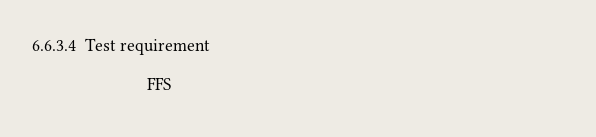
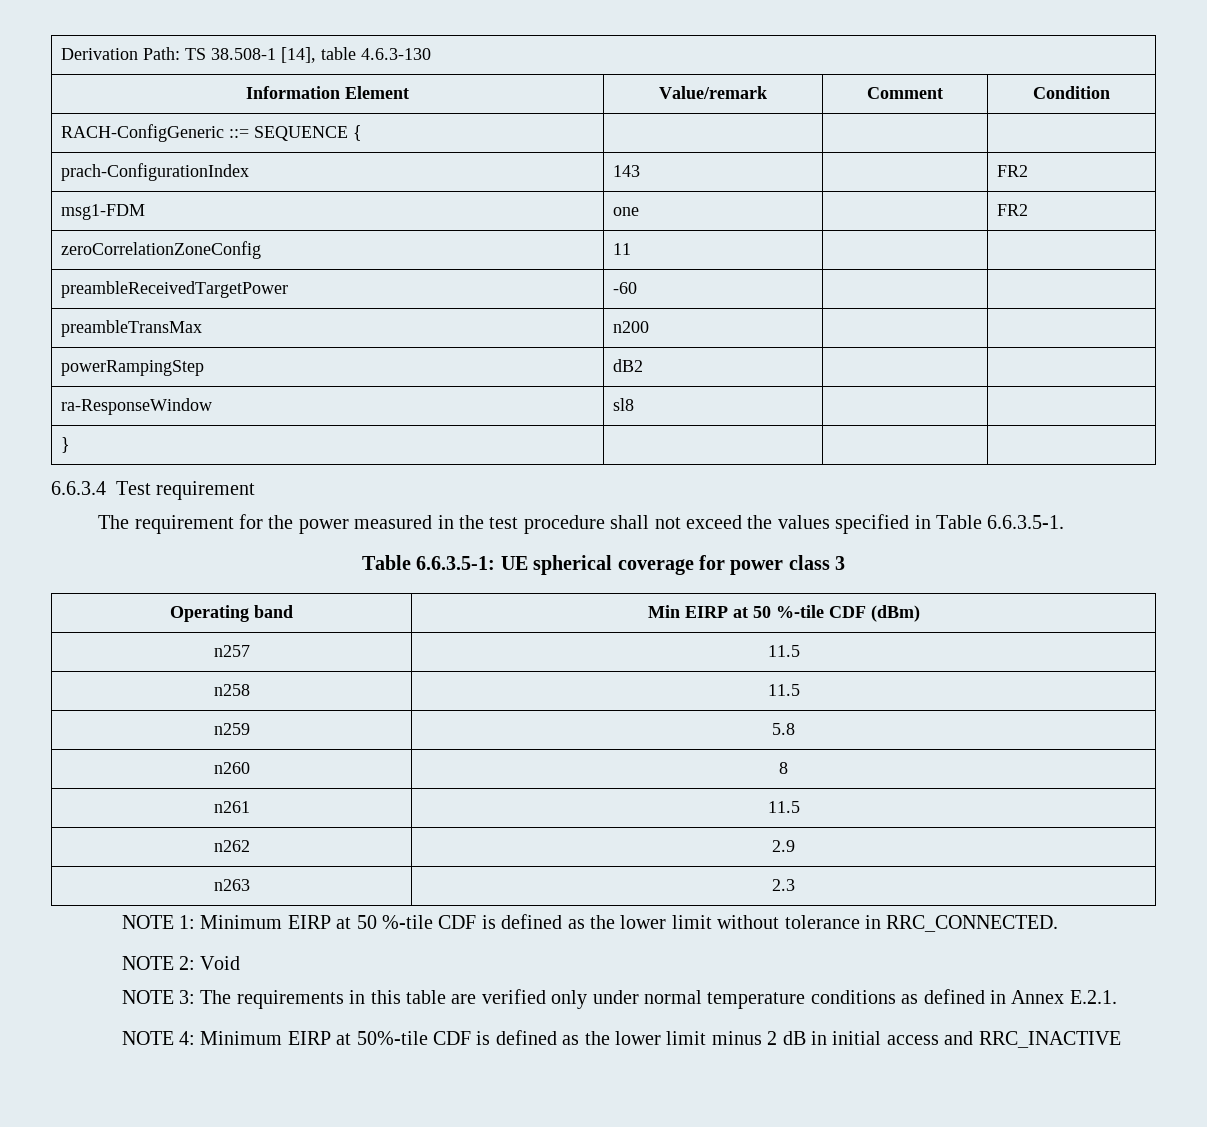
[32,38,211,55] [146,77,171,90] 6.6.3.4 Test requirement // FFS -> [61,47,432,63] [246,86,409,99] [659,86,767,99] [867,87,943,99] [1033,86,1110,99] [61,124,363,142] [61,163,250,181] [613,165,641,177] [997,165,1029,177] [61,204,146,220] [613,207,640,216] [997,204,1029,216] [61,241,262,259] [613,243,632,255] [61,281,289,298] [613,282,638,294] [61,320,203,337] [613,321,650,333] [61,360,205,376] [613,359,644,372] [61,398,213,415] [613,398,635,411] [61,437,71,453] [51,481,256,500] [98,514,1065,534] [361,555,846,575] [170,605,293,622] [647,605,920,622] [213,645,250,657] [767,645,800,657] [213,684,250,696] [767,684,800,696] [213,723,250,735] [772,723,795,735] [213,762,250,774] [779,762,788,774] [213,801,250,813] [767,801,800,813] [213,840,250,852] [772,840,795,852] [213,879,250,891] [772,879,795,891] [121,914,1059,932] [121,956,241,970] [121,989,1117,1009] [121,1030,1121,1048] Derivation Path: TS 38.508-1 [14], table 4.6.3-130 // Information Element | Value/remark | Comment | Condition // RACH-ConfigGeneric ::= SEQUENCE { | | | // prach-ConfigurationIndex | 143 | | FR2 // msg1-FDM | one | | FR2 // zeroCorrelationZoneConfig | 11 | | // preambleReceivedTargetPower | -60 | | // preambleTransMax | n200 | | // powerRampingStep | dB2 | | // ra-ResponseWindow | sl8 | | // } | | | // 6.6.3.4 Test requirement // The requirement for the power measured in the test procedure shall not exceed the values specified in Table 6.6.3.5-1. // Table 6.6.3.5-1: UE spherical coverage for power class 3 // Operating band | Min EIRP at 50 %-tile CDF (dBm) // n257 | 11.5 // n258 | 11.5 // n259 | 5.8 // n260 | 8 // n261 | 11.5 // n262 | 2.9 // n263 | 2.3 // NOTE 1: Minimum EIRP at 50 %-tile CDF is defined as the lower limit without tolerance in RRC_CONNECTED. // NOTE 2: Void // NOTE 3: The requirements in this table are verified only under normal temperature conditions as defined in Annex E.2.1. // NOTE 4: Minimum EIRP at 50%-tile CDF is defined as the lower limit minus 2 dB in initial access and RRC_INACTIVE

